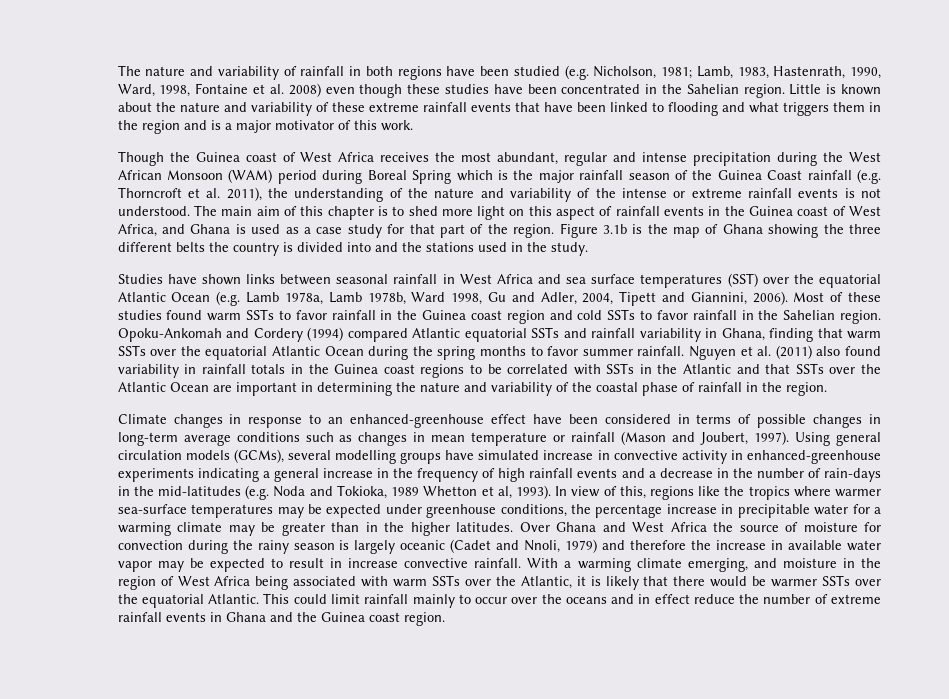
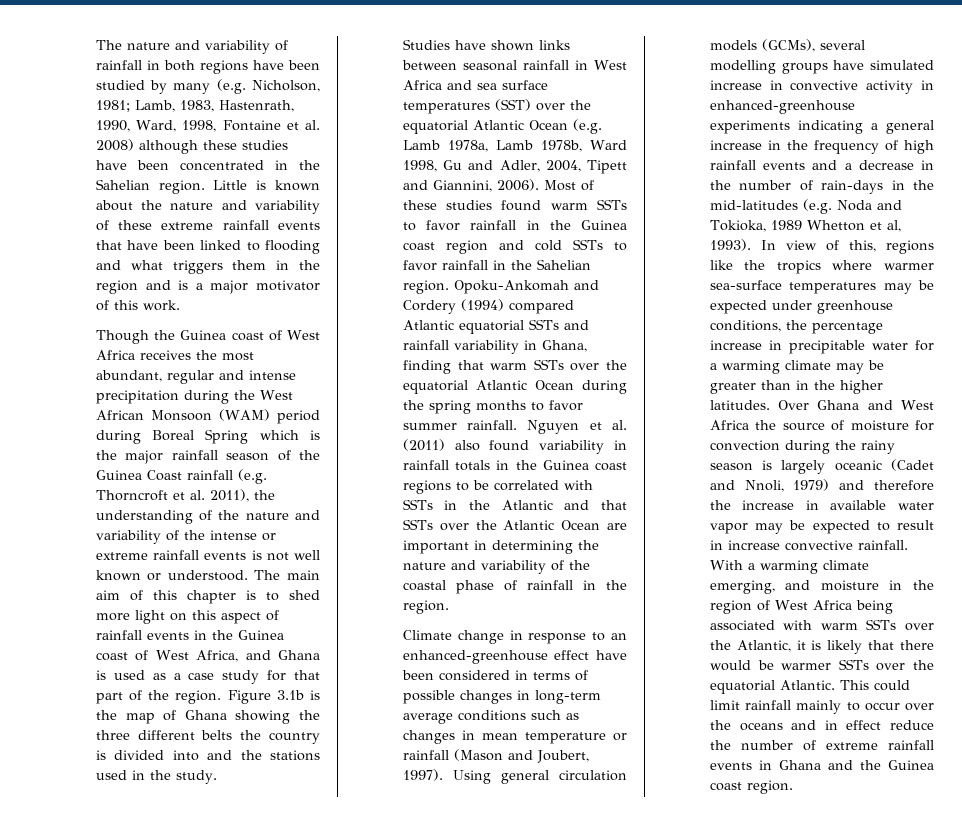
(560, 71) none -> [150,80,211,94] by many
[325,84,403,98] even though -> [138,140,198,154] although
(882, 193) none -> [294,550,320,560] [95,570,162,581] well known or
[173,414,223,428] changes -> [457,630,504,644] change

